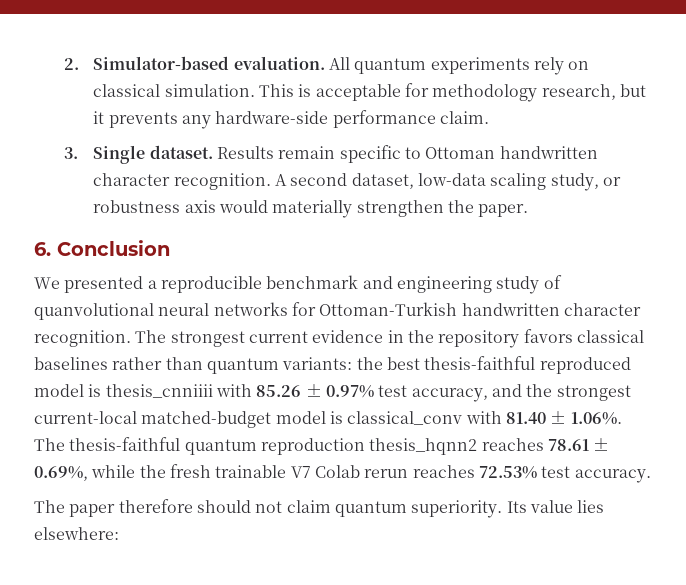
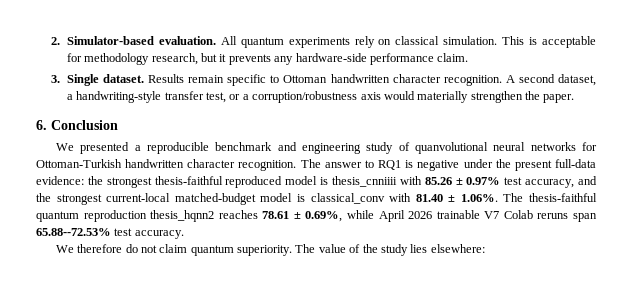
[418,173,621,191] [93,200,181,213] low-data scaling study, or robustness -> [66,91,358,103] a handwriting-style transfer test, or a corruption/robustness
[170,329,644,348] [34,357,420,374] strongest current evidence in the repository favors classical baselines rather than quantum variants: the best -> [324,159,596,171] [36,176,152,188] answer to RQ1 is negative under the present full-data evidence: the strongest
[139,464,211,478] the fresh -> [378,210,433,222] April 2026
[364,465,537,479] rerun reaches 72.53% -> [537,213,597,222] [36,228,111,236] reruns span 65.88--72.53%
[34,499,573,518] The paper therefore should not claim quantum superiority. Its value -> [55,244,408,256] We therefore do not claim quantum superiority. The value of the study

